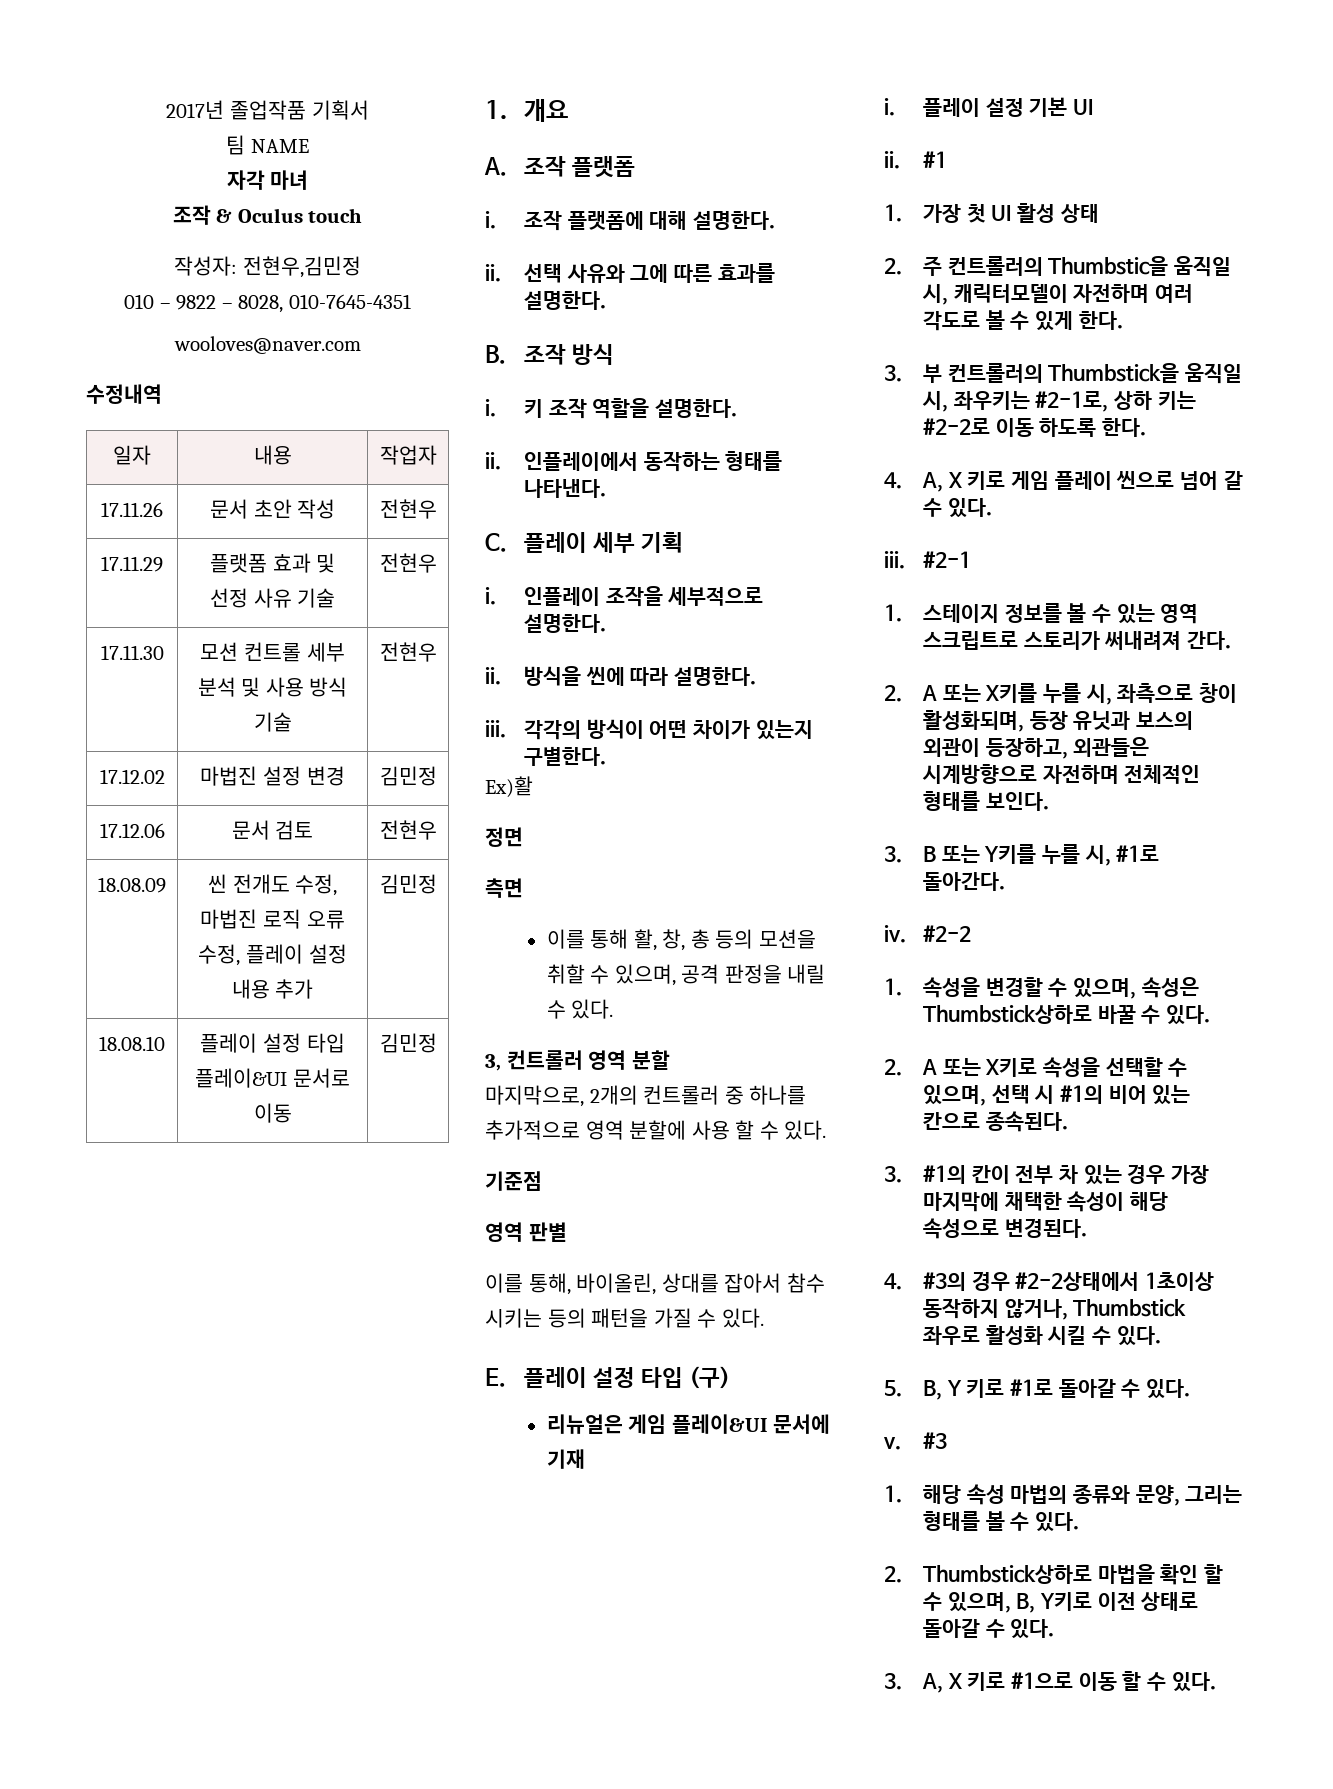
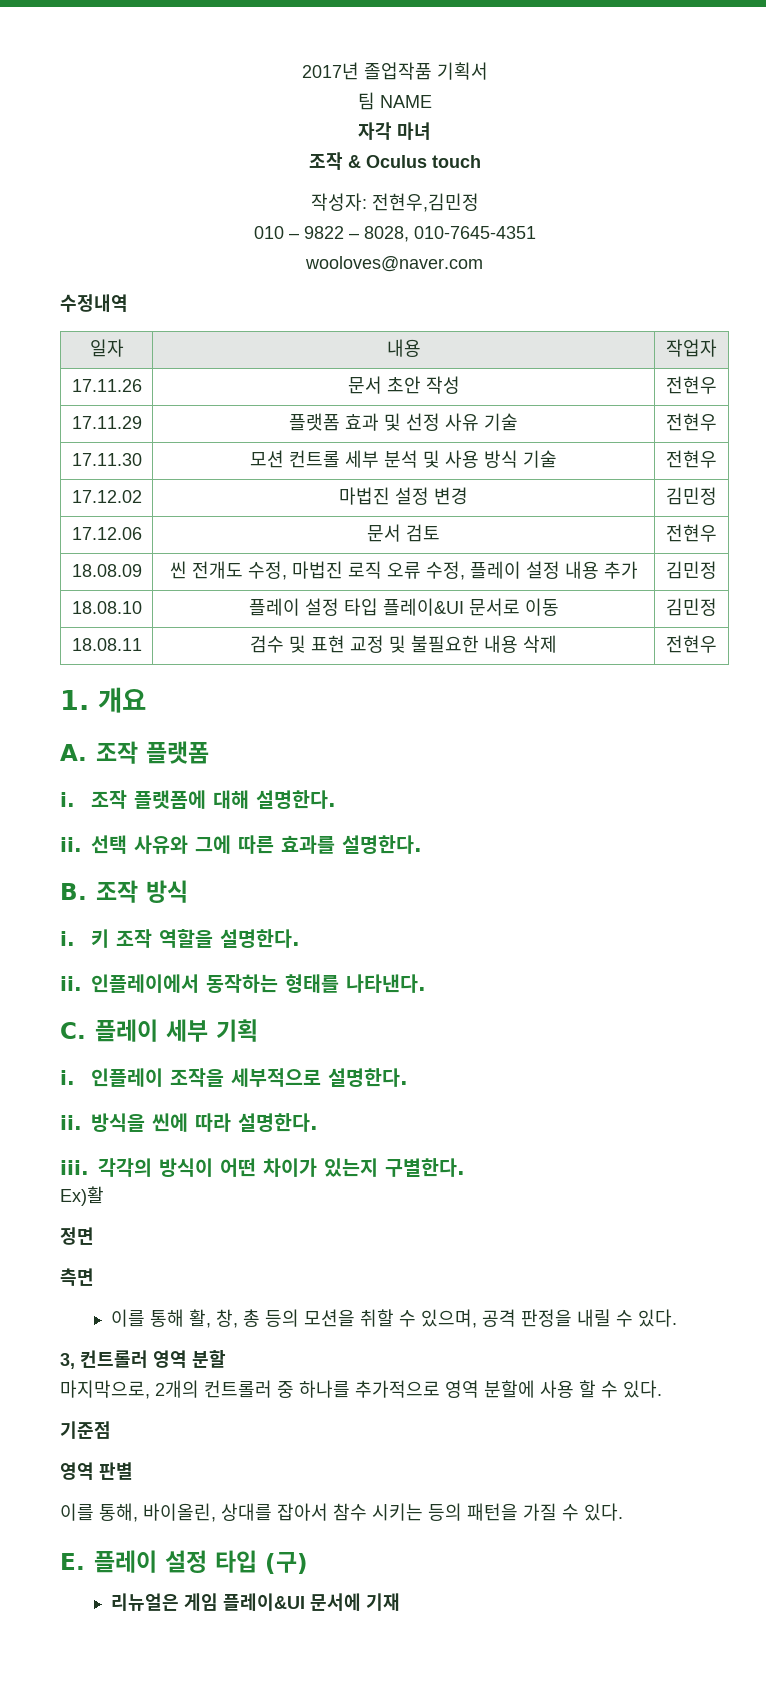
(437, 1043) none -> [71,638,142,651] [250,635,557,653] [666,635,717,653] // 18.08.11 | 검수 및 표현 교정 및 불필요한 내용 삭제 | 전현우
[884,97,1094,117] [884,151,948,169] [884,203,1099,223] [884,256,1232,277] [922,284,1194,305] [923,310,1123,331] [884,363,1243,384] [922,391,1196,412] [923,418,1147,437] [884,470,1243,492] [923,498,992,518] [884,551,972,569] [884,603,1199,624] [923,631,1232,650] [884,683,1238,705] [923,710,1194,732] [923,737,1150,759] [922,764,1201,784] [923,791,1049,811] [884,844,1160,866] [923,872,1006,891] [884,925,972,943] [884,977,1199,999] [923,1005,1211,1025] [884,1057,1188,1078] [923,1085,1191,1106] [923,1111,1068,1132] [884,1164,1210,1185] [923,1191,1169,1212] [923,1218,1087,1239] [884,1271,1215,1291] [923,1298,1187,1320] [923,1325,1161,1346] [884,1378,1191,1400] [883,1432,948,1450] [884,1484,1243,1506] [923,1511,1080,1532] [884,1564,1224,1585] [923,1592,1199,1613] [923,1618,1055,1639] [884,1671,1216,1693] // i. 플레이 설정 기본 UI // ii. #1 // 1. 가장 첫 UI 활성 상태 // 2. 주 컨트롤러의 Thumbstic을 움직일 시, 캐릭터모델이 자전하며 여러 각도로 볼 수 있게 한다. // 3. 부 컨트롤러의 Thumbstick을 움직일 시, 좌우키는 #2-1로, 상하 키는 #2-2로 이동 하도록 한다. // 4. A, X 키로 게임 플레이 씬으로 넘어 갈 수 있다. // iii. #2-1 // 1. 스테이지 정보를 볼 수 있는 영역 스크립트로 스토리가 써내려져 간다. // 2. A 또는 X키를 누를 시, 좌측으로 창이 활성화되며, 등장 유닛과 보스의 외관이 등장하고, 외관들은 시계방향으로 자전하며 전체적인 형태를 보인다. // 3. B 또는 Y키를 누를 시, #1로 돌아간다. // iv. #2-2 // 1. 속성을 변경할 수 있으며, 속성은 Thumbstick상하로 바꿀 수 있다. // 2. A 또는 X키로 속성을 선택할 수 있으며, 선택 시 #1의 비어 있는 칸으로 종속된다. // 3. #1의 칸이 전부 차 있는 경우 가장 마지막에 채택한 속성이 해당 속성으로 변경된다. // 4. #3의 경우 #2-2상태에서 1초이상 동작하지 않거나, Thumbstick 좌우로 활성화 시킬 수 있다. // 5. B, Y 키로 #1로 돌아갈 수 있다. // v. #3 // 1. 해당 속성 마법의 종류와 문양, 그리는 형태를 볼 수 있다. // 2. Thumbstick상하로 마법을 확인 할 수 있으며, B, Y키로 이전 상태로 돌아갈 수 있다. // 3. A, X 키로 #1으로 이동 할 수 있다. -> (400, 1602) none

